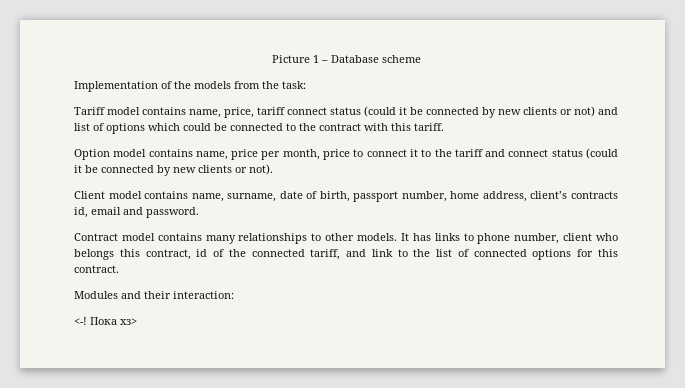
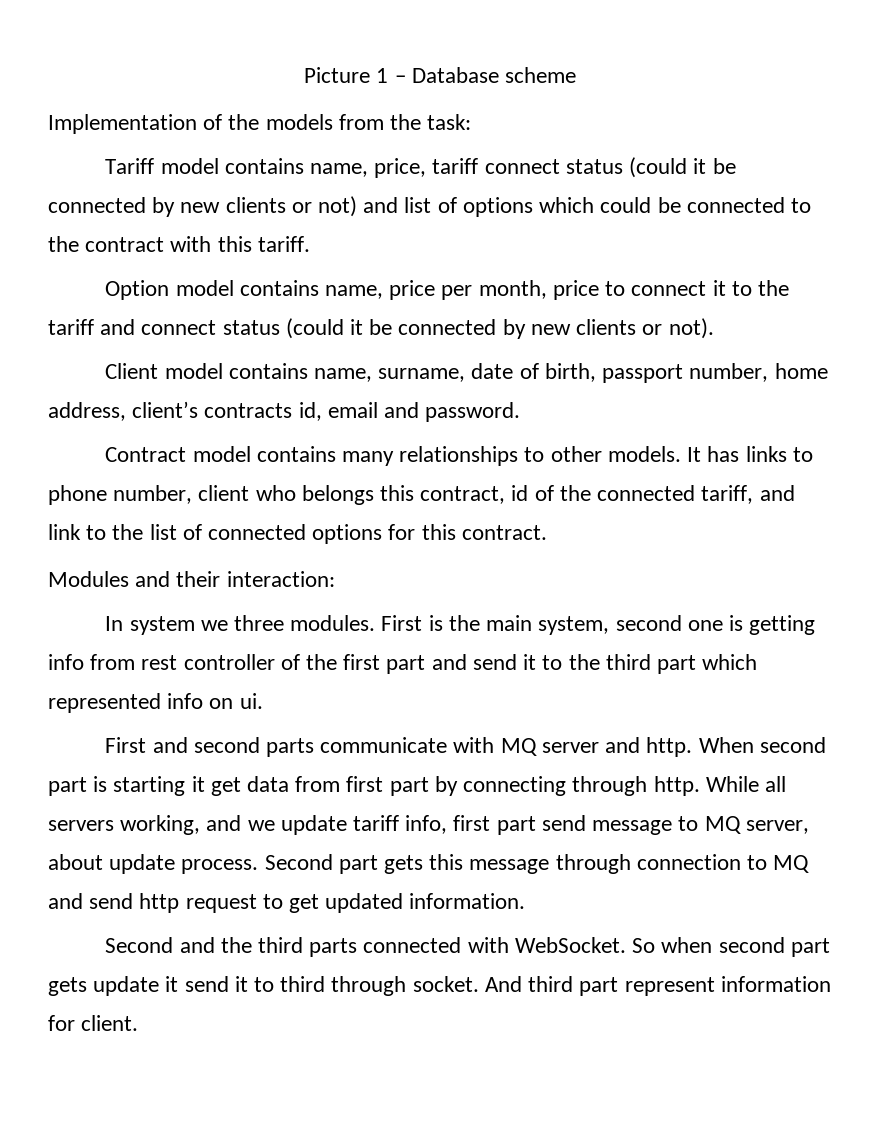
[74,317,137,325] <-! Пока хз> -> [105,615,816,635] [48,654,758,674] [48,693,263,713] [105,737,826,757] [48,776,786,796] [48,815,809,835] [48,854,810,874] [48,893,526,913] [105,937,830,957] [48,976,831,996] [48,1015,139,1031] In system we three modules. First is the main system, second one is getting info from rest controller of the first part and send it to the third part which represented info on ui. // First and second parts communicate with MQ server and http. When second part is starting it get data from first part by connecting through http. While all servers working, and we update tariff info, first part send message to MQ server, about update process. Second part gets this message through connection to MQ and send http request to get updated information. // Second and the third parts connected with WebSocket. So when second part gets update it send it to third through socket. And third part represent information for client.

